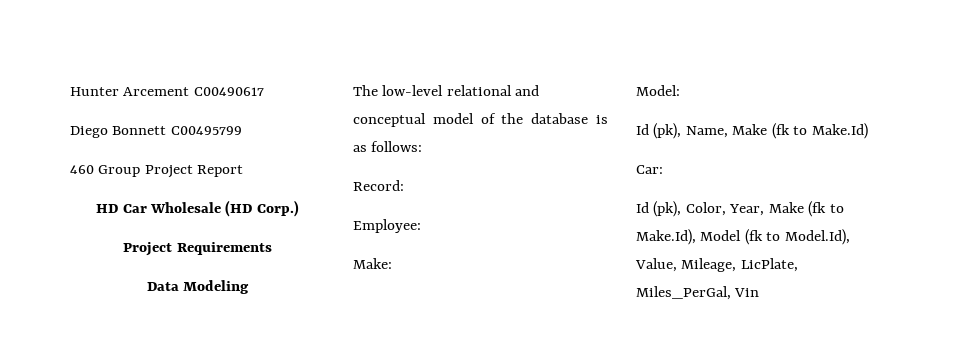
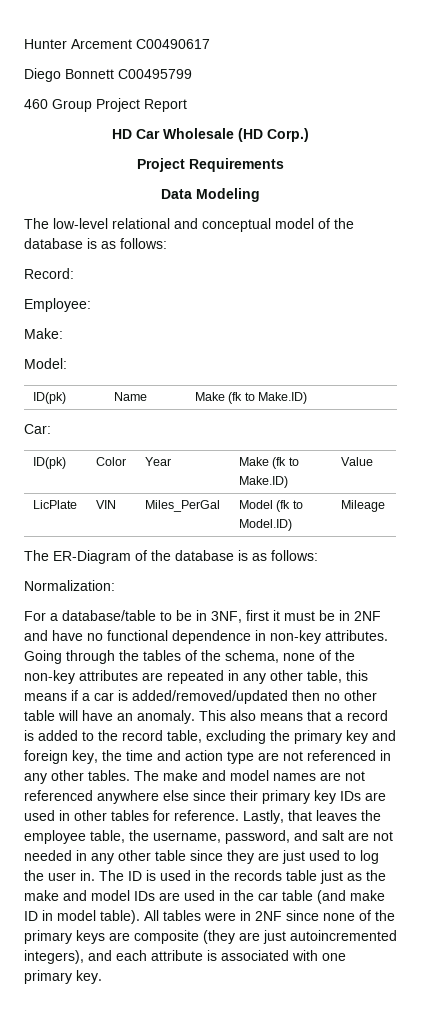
[636,123,868,139] // Id (pk), Name, Make (fk to Make.Id) -> [33,392,67,404] [114,392,148,401] [195,392,308,404] // ID(pk) | Name | Make (fk to Make.ID)
[636,201,844,217] [636,229,850,245] [635,258,798,272] [636,286,760,300] // Id (pk), Color, Year, Make (fk to Make.Id), Model (fk to Model.Id), Value, Mileage, LicPlate, Miles_PerGal, Vin -> [33,457,67,469] [96,457,127,466] [145,457,172,466] [239,457,299,469] [239,476,289,488] [341,457,374,466] [33,500,78,509] [96,500,117,509] [145,500,221,512] [239,500,303,512] [239,519,293,531] [341,500,386,512] [24,550,318,564] [24,580,115,591] [24,610,381,623] [24,630,388,644] [24,650,355,664] [24,670,368,684] [24,690,377,704] [24,710,388,724] [24,730,396,744] [24,750,391,764] [24,770,365,784] [24,790,386,804] [24,810,381,824] [24,830,393,844] [24,850,379,864] [24,870,386,884] [24,890,385,904] [24,910,395,924] [24,930,397,944] [24,950,346,964] [24,970,102,984] // ID(pk) | Color | Year | Make (fk to Make.ID) | Value // LicPlate | VIN | Miles_PerGal | Model (fk to Model.ID) | Mileage // The ER-Diagram of the database is as follows: // Normalization: // For a database/table to be in 3NF, first it must be in 2NF and have no functional dependence in non-key attributes. Going through the tables of the schema, none of the non-key attributes are repeated in any other table, this means if a car is added/removed/updated then no other table will have an anomaly. This also means that a record is added to the record table, excluding the primary key and foreign key, the time and action type are not referenced in any other tables. The make and model names are not referenced anywhere else since their primary key IDs are used in other tables for reference. Lastly, that leaves the employee table, the username, password, and salt are not needed in any other table since they are just used to log the user in. The ID is used in the records table just as the make and model IDs are used in the car table (and make ID in model table). All tables were in 2NF since none of the primary keys are composite (they are just autoincremented integers), and each attribute is associated with one primary key.

